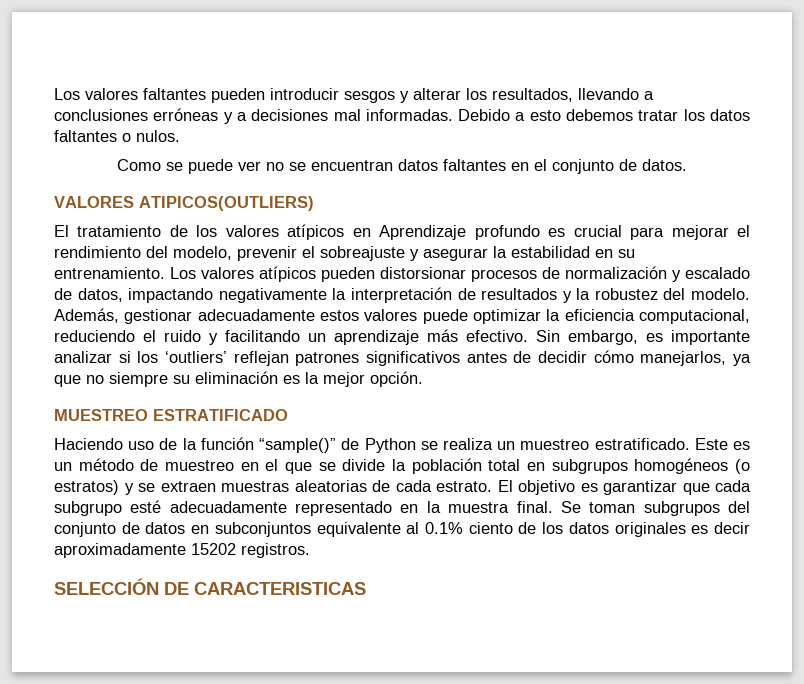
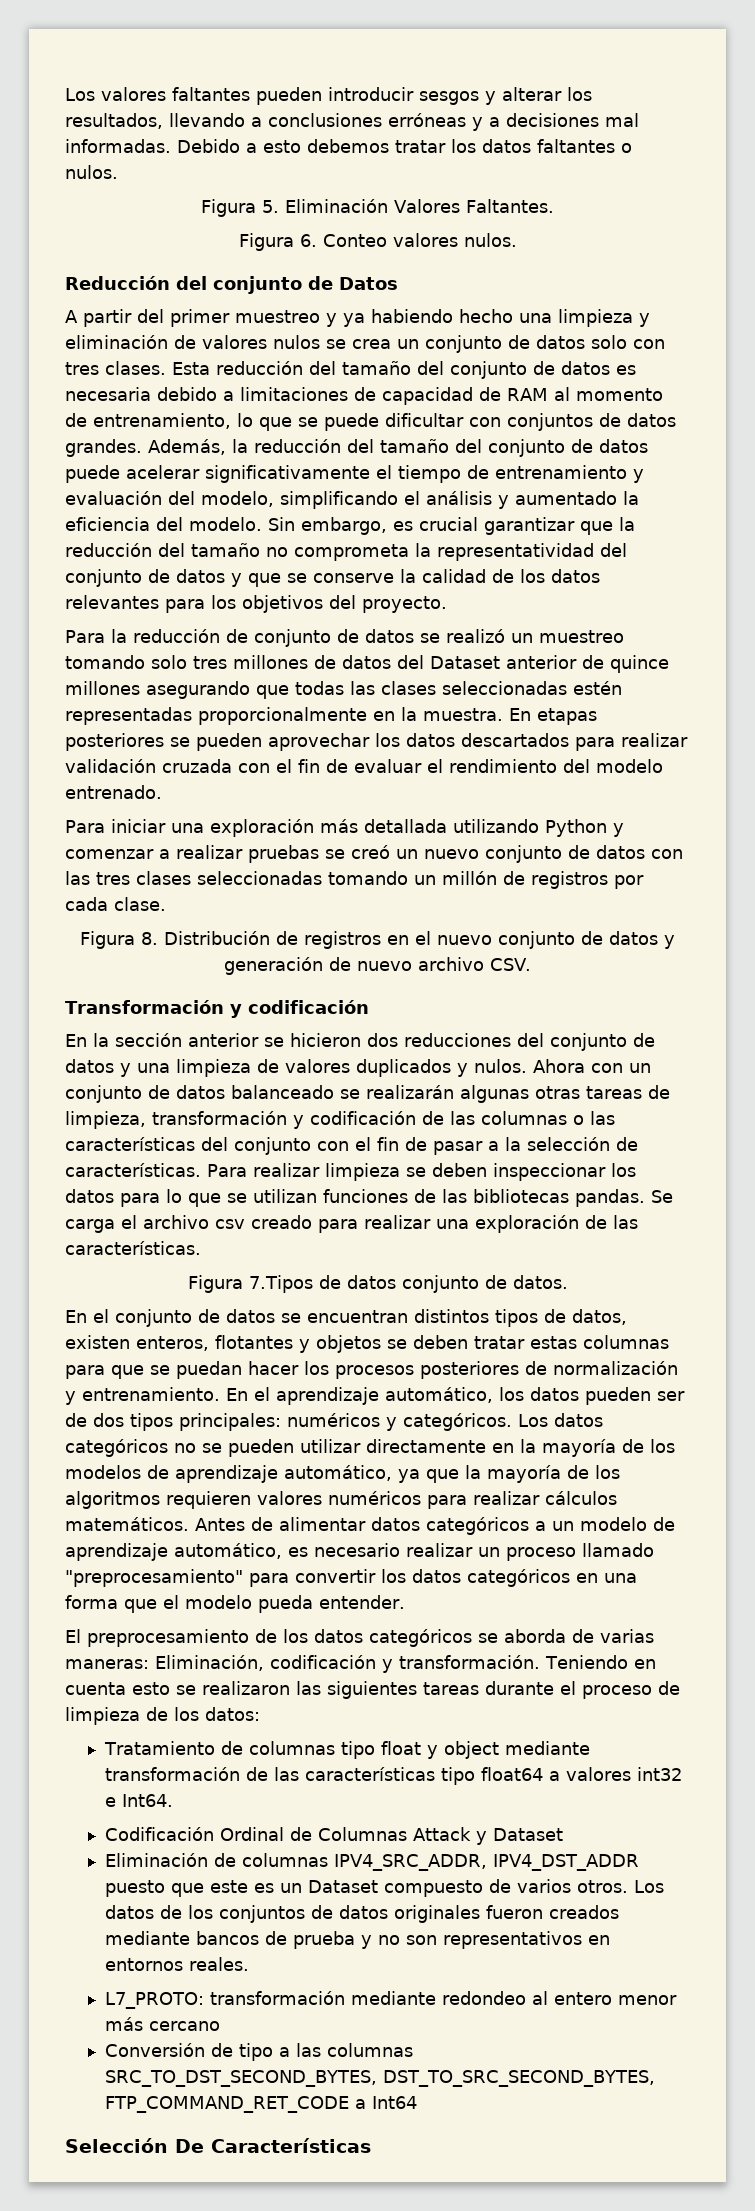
[117,159,687,174] [54,196,314,211] [54,224,750,240] [54,246,635,261] [54,266,750,282] [54,287,750,303] [54,308,750,324] [54,329,750,345] [54,350,751,366] [54,371,423,387] [54,409,288,421] [54,437,750,453] [54,458,750,474] [54,480,751,495] [54,500,751,516] [54,522,750,537] [54,543,310,558] [54,578,366,595] Como se puede ver no se encuentran datos faltantes en el conjunto de datos. // VALORES ATIPICOS(OUTLIERS) // El tratamiento de los valores atípicos en Aprendizaje profundo es crucial para mejorar el rendimiento del modelo, prevenir el sobreajuste y asegurar la estabilidad en su entrenamiento. Los valores atípicos pueden distorsionar procesos de normalización y escalado de datos, impactando negativamente la interpretación de resultados y la robustez del modelo. Además, gestionar adecuadamente estos valores puede optimizar la eficiencia computacional, reduciendo el ruido y facilitando un aprendizaje más efectivo. Sin embargo, es importante analizar si los ‘outliers’ reflejan patrones significativos antes de decidir cómo manejarlos, ya que no siempre su eliminación es la mejor opción. // MUESTREO ESTRATIFICADO // Haciendo uso de la función “sample()” de Python se realiza un muestreo estratificado. Este es un método de muestreo en el que se divide la población total en subgrupos homogéneos (o estratos) y se extraen muestras aleatorias de cada estrato. El objetivo es garantizar que cada subgrupo esté adecuadamente representado en la muestra final. Se toman subgrupos del conjunto de datos en subconjuntos equivalente al 0.1% ciento de los datos originales es decir aproximadamente 15202 registros. // SELECCIÓN DE CARACTERISTICAS -> [201,199,554,217] [238,233,517,251] [65,276,398,294] [65,309,650,327] [65,335,665,353] [65,361,636,379] [65,387,663,405] [65,413,676,431] [65,439,648,457] [65,465,644,483] [65,491,639,509] [65,517,635,535] [65,543,627,561] [65,569,600,587] [65,595,447,613] [65,629,624,647] [65,655,669,673] [65,681,622,699] [65,707,597,725] [65,733,688,751] [65,759,663,773] [65,785,162,799] [65,819,624,837] [65,845,683,863] [65,871,644,889] [65,897,166,911] [80,931,675,949] [223,957,532,975] [65,1000,369,1018] [65,1033,655,1051] [65,1059,651,1077] [65,1085,670,1103] [65,1111,615,1129] [65,1137,638,1155] [65,1163,636,1181] [65,1189,673,1207] [65,1215,638,1233] [65,1241,201,1255] [187,1275,568,1293] [65,1309,627,1327] [65,1335,669,1353] [65,1361,678,1379] [65,1387,685,1405] [65,1413,603,1431] [65,1439,675,1457] [65,1465,620,1483] [65,1491,617,1509] [65,1517,675,1535] [65,1543,654,1561] [65,1569,637,1587] [65,1595,405,1613] [65,1629,654,1647] [65,1655,656,1673] [65,1681,680,1699] [65,1707,260,1725] [103,1741,590,1759] [104,1767,682,1785] [104,1794,173,1807] [104,1827,563,1845] [104,1853,639,1871] [104,1879,664,1897] [104,1905,619,1923] [104,1931,610,1949] [104,1957,249,1971] [104,1991,677,2009] [104,2017,220,2031] [104,2043,413,2061] [104,2070,655,2087] [104,2096,417,2113] [65,2138,371,2153] Figura 5. Eliminación Valores Faltantes. // Figura 6. Conteo valores nulos. // Reducción del conjunto de Datos // A partir del primer muestreo y ya habiendo hecho una limpieza y eliminación de valores nulos se crea un conjunto de datos solo con tres clases. Esta reducción del tamaño del conjunto de datos es necesaria debido a limitaciones de capacidad de RAM al momento de entrenamiento, lo que se puede dificultar con conjuntos de datos grandes. Además, la reducción del tamaño del conjunto de datos puede acelerar significativamente el tiempo de entrenamiento y evaluación del modelo, simplificando el análisis y aumentado la eficiencia del modelo. Sin embargo, es crucial garantizar que la reducción del tamaño no comprometa la representatividad del conjunto de datos y que se conserve la calidad de los datos relevantes para los objetivos del proyecto. // Para la reducción de conjunto de datos se realizó un muestreo tomando solo tres millones de datos del Dataset anterior de quince millones asegurando que todas las clases seleccionadas estén representadas proporcionalmente en la muestra. En etapas posteriores se pueden aprovechar los datos descartados para realizar validación cruzada con el fin de evaluar el rendimiento del modelo entrenado. // Para iniciar una exploración más detallada utilizando Python y comenzar a realizar pruebas se creó un nuevo conjunto de datos con las tres clases seleccionadas tomando un millón de registros por cada clase. // Figura 8. Distribución de registros en el nuevo conjunto de datos y generación de nuevo archivo CSV. // Transformación y codificación // En la sección anterior se hicieron dos reducciones del conjunto de datos y una limpieza de valores duplicados y nulos. Ahora con un conjunto de datos balanceado se realizarán algunas otras tareas de limpieza, transformación y codificación de las columnas o las características del conjunto con el fin de pasar a la selección de características. Para realizar limpieza se deben inspeccionar los datos para lo que se utilizan funciones de las bibliotecas pandas. Se carga el archivo csv creado para realizar una exploración de las características. // Figura 7.Tipos de datos conjunto de datos. // En el conjunto de datos se encuentran distintos tipos de datos, existen enteros, flotantes y objetos se deben tratar estas columnas para que se puedan hacer los procesos posteriores de normalización y entrenamiento. En el aprendizaje automático, los datos pueden ser de dos tipos principales: numéricos y categóricos. Los datos categóricos no se pueden utilizar directamente en la mayoría de los modelos de aprendizaje automático, ya que la mayoría de los algoritmos requieren valores numéricos para realizar cálculos matemáticos. Antes de alimentar datos categóricos a un modelo de aprendizaje automático, es necesario realizar un proceso llamado "preprocesamiento" para convertir los datos categóricos en una forma que el modelo pueda entender. // El preprocesamiento de los datos categóricos se aborda de varias maneras: Eliminación, codificación y transformación. Teniendo en cuenta esto se realizaron las siguientes tareas durante el proceso de limpieza de los datos: // Tratamiento de columnas tipo float y object mediante transformación de las características tipo float64 a valores int32 e Int64. // Codificación Ordinal de Columnas Attack y Dataset // Eliminación de columnas IPV4_SRC_ADDR, IPV4_DST_ADDR puesto que este es un Dataset compuesto de varios otros. Los datos de los conjuntos de datos originales fueron creados mediante bancos de prueba y no son representativos en entornos reales. // L7_PROTO: transformación mediante redondeo al entero menor más cercano // Conversión de tipo a las columnas SRC_TO_DST_SECOND_BYTES, DST_TO_SRC_SECOND_BYTES, FTP_COMMAND_RET_CODE a Int64 // Selección De Características

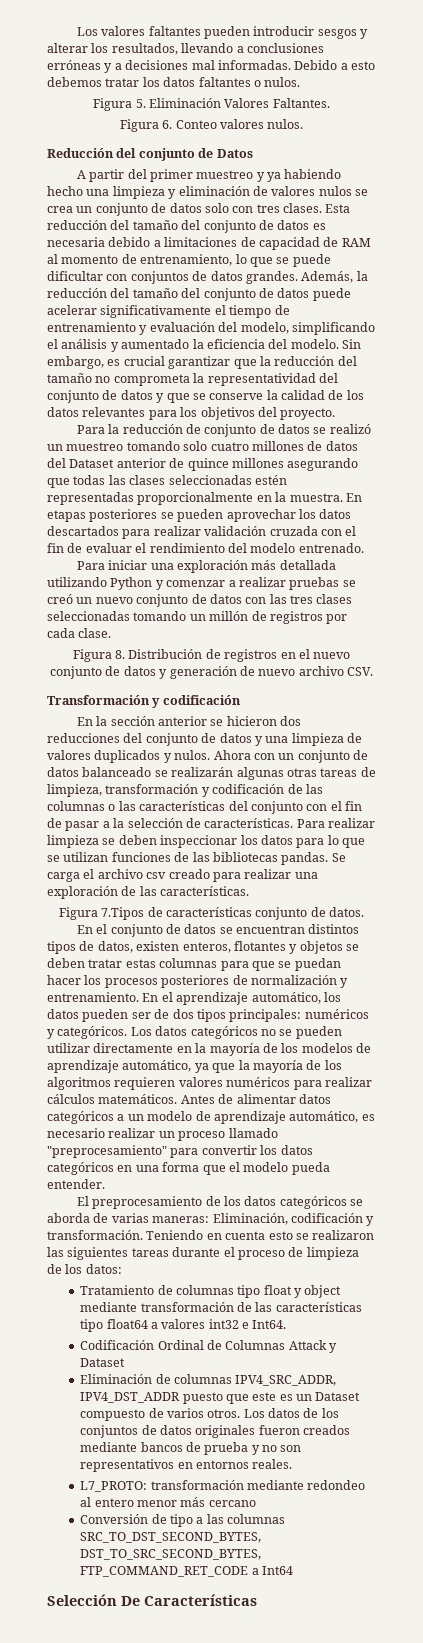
[193,656,227,669] tres -> [210,442,249,451] cuatro
[346,1275,396,1289] datos -> [166,907,252,917] características

